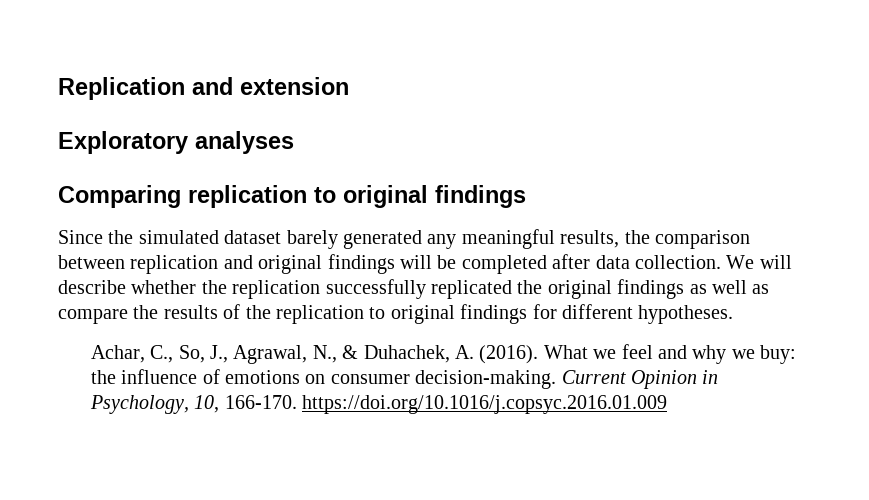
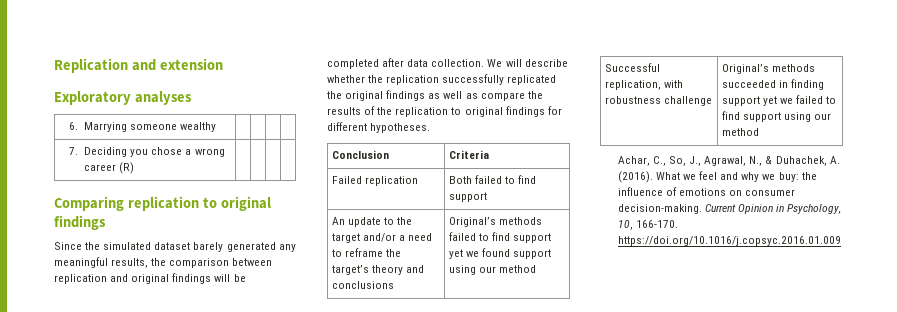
(294, 142) none -> [69,122,217,132] [69,147,225,157] [84,162,135,174] // 6. Marrying someone wealthy | | | | // 7. Deciding you chose a wrong career (R) | | | |
(734, 314) none -> [331,150,389,159] [448,150,489,159] [331,176,418,186] [448,175,536,184] [448,192,487,202] [331,217,412,227] [331,233,432,243] [331,248,401,257] [331,265,424,275] [331,281,394,289] [448,217,542,227] [448,232,551,243] [448,248,551,259] [448,265,536,275] [604,63,660,72] [604,80,683,90] [604,96,712,106] [721,64,815,74] [721,79,824,90] [721,95,837,106] [721,111,831,122] [721,128,759,136] // Conclusion | Criteria // Failed replication | Both failed to find support // An update to the target and/or a need to reframe the target’s theory and conclusions | Original’s methods failed to find support yet we found support using our method // Successful replication, with robustness challenge | Original’s methods succeeded in finding support yet we failed to find support using our method

